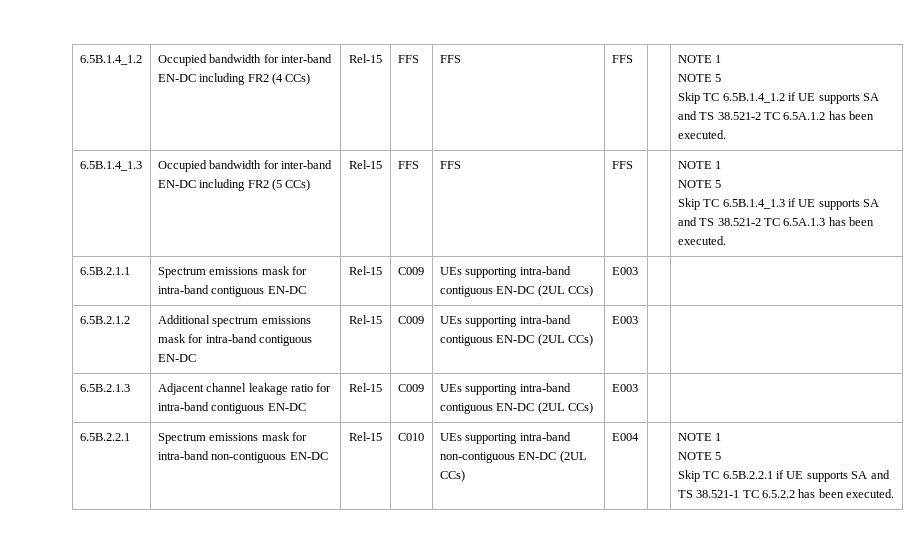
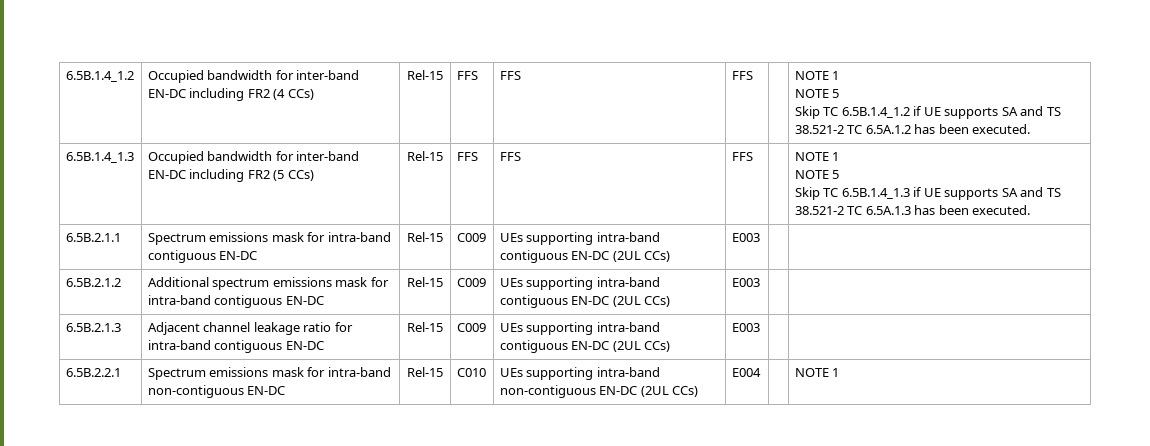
[677,452,722,460] [677,470,890,482] [677,489,895,498] // NOTE 5 // Skip TC 6.5B.2.2.1 if UE supports SA and TS 38.521-1 TC 6.5.2.2 has been executed. -> (840, 372) none

